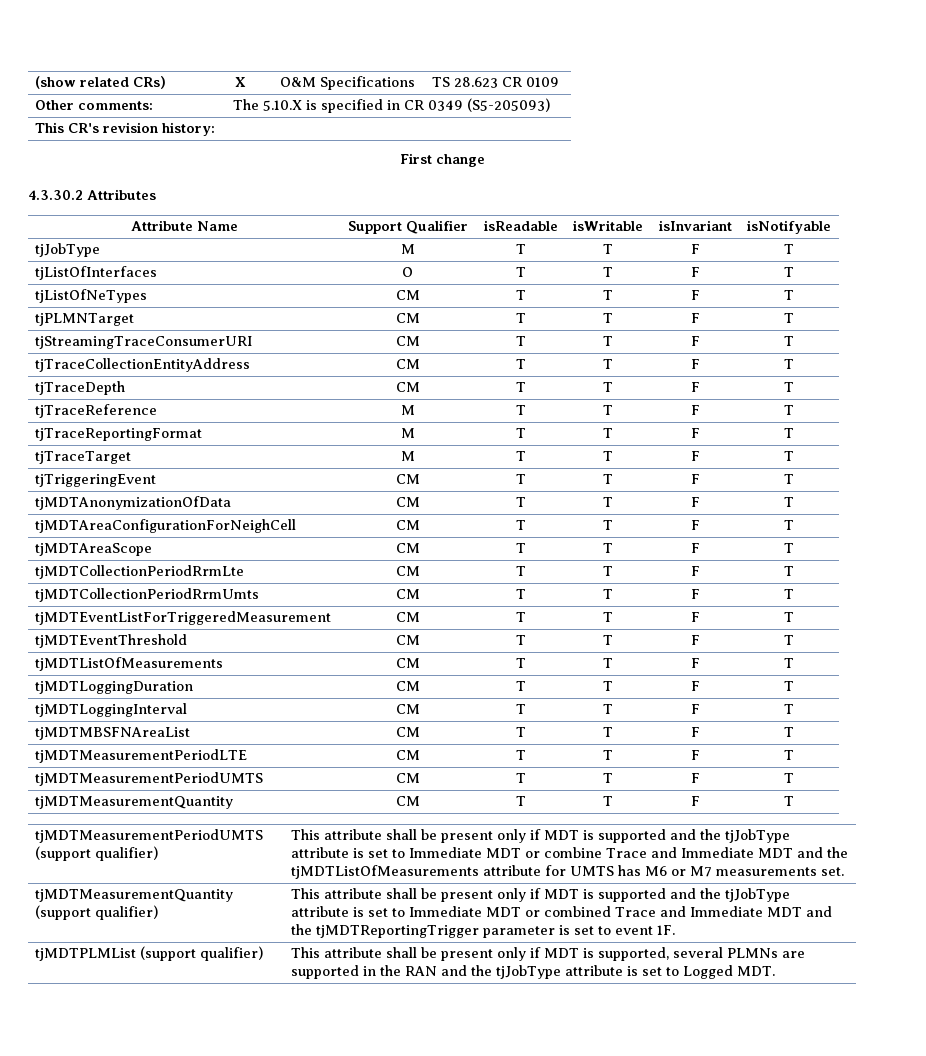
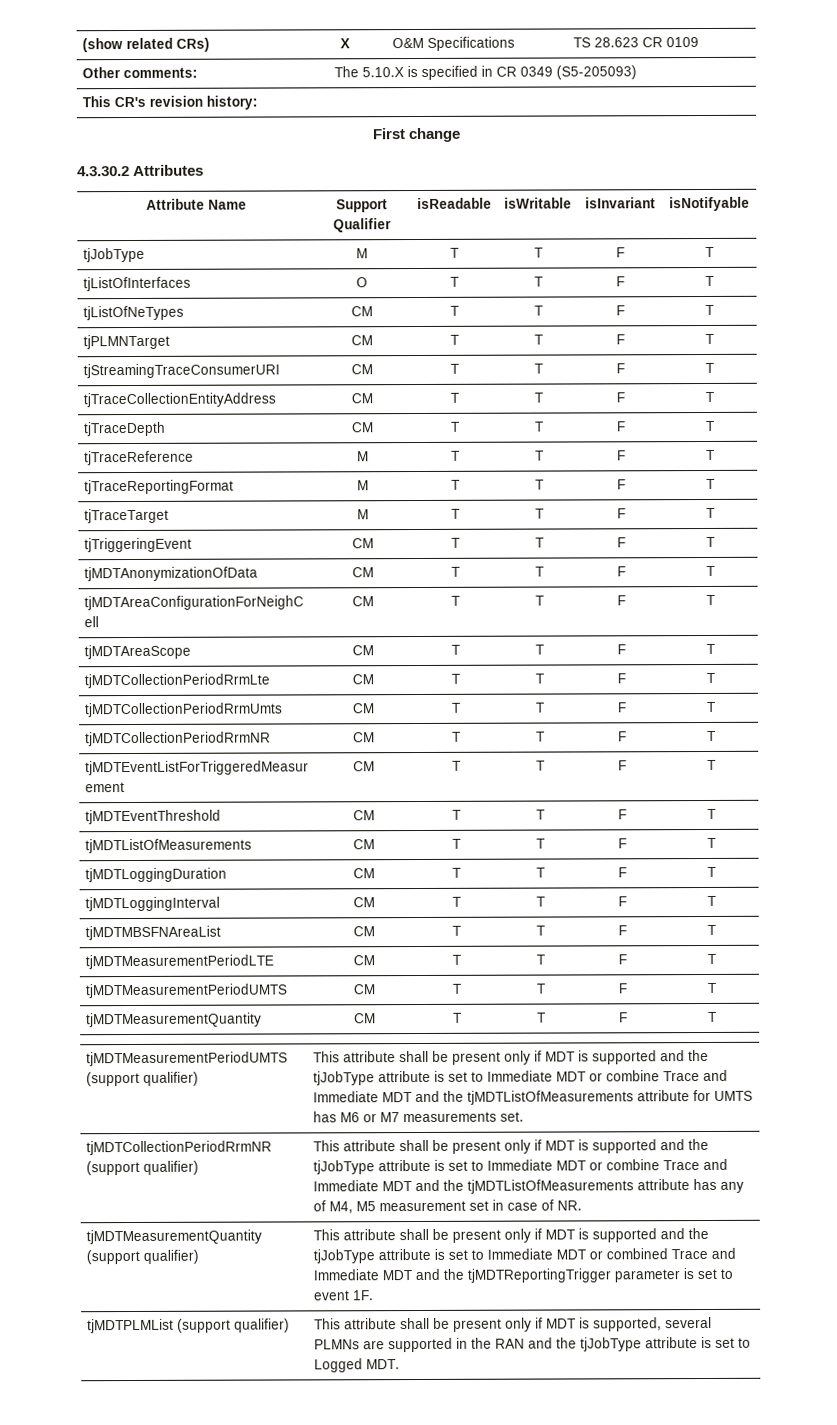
(794, 594) none -> [85,731,272,747] [353,732,375,743] [451,731,461,742] [535,731,545,742] [617,731,627,742] [706,730,716,741] // tjMDTCollectionPeriodRrmNR | CM | T | T | F | T
(845, 871) none -> [86,1140,273,1156] [86,1160,200,1176] [313,1138,710,1154] [313,1158,729,1175] [313,1178,745,1194] [313,1199,583,1214] // tjMDTCollectionPeriodRrmNR (support qualifier) | This attribute shall be present only if MDT is supported and the tjJobType attribute is set to Immediate MDT or combine Trace and Immediate MDT and the tjMDTListOfMeasurements attribute has any of M4, M5 measurement set in case of NR.

